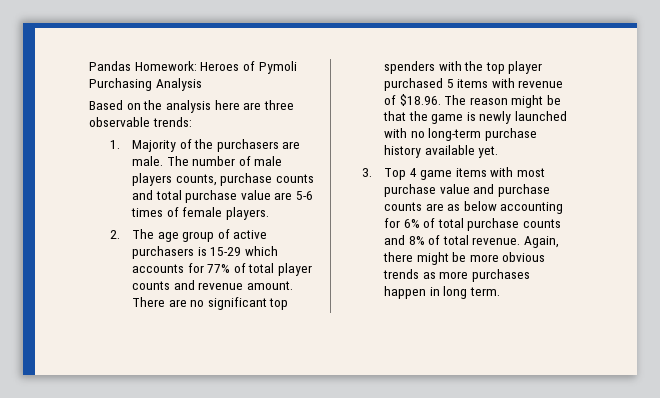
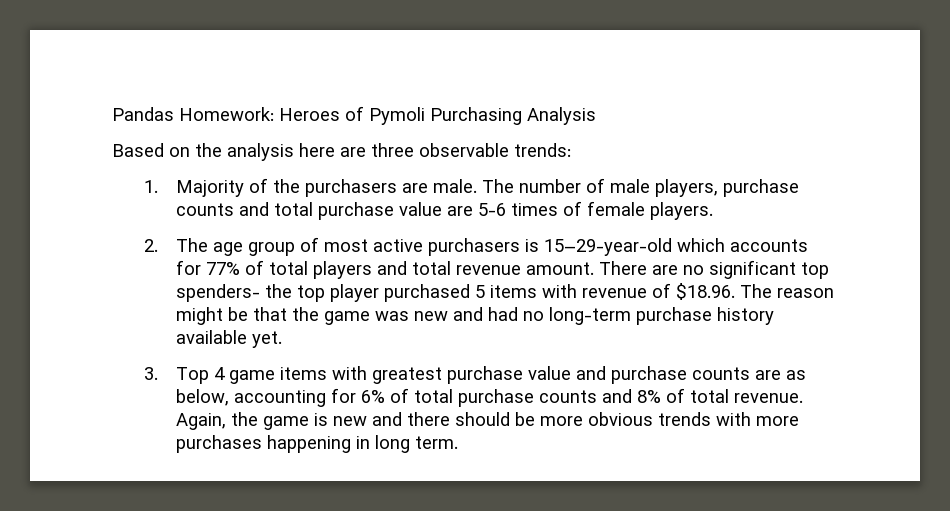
[131,173,217,186] players counts, -> [655,179,719,197] players,
(230, 234) none -> [324,239,369,252] most
[210,247,242,256] 15-29 -> [544,238,673,256] 15–29-year-old
[278,263,313,276] [131,280,195,290] player counts and -> [313,261,452,279] players and total
[383,61,462,74] spenders with -> [176,284,261,302] spenders-
[466,111,568,124] [383,128,407,138] is newly launched with -> [375,307,519,321] was new and had
[517,168,546,177] most -> [372,367,443,384] greatest
[463,201,497,211] below -> [176,389,230,406] below,
[382,252,449,265] there might -> [231,412,511,430] the game is new and there should
[422,272,436,279] as -> [716,412,752,426] with
[383,286,426,299] happen -> [267,435,352,453] happening

